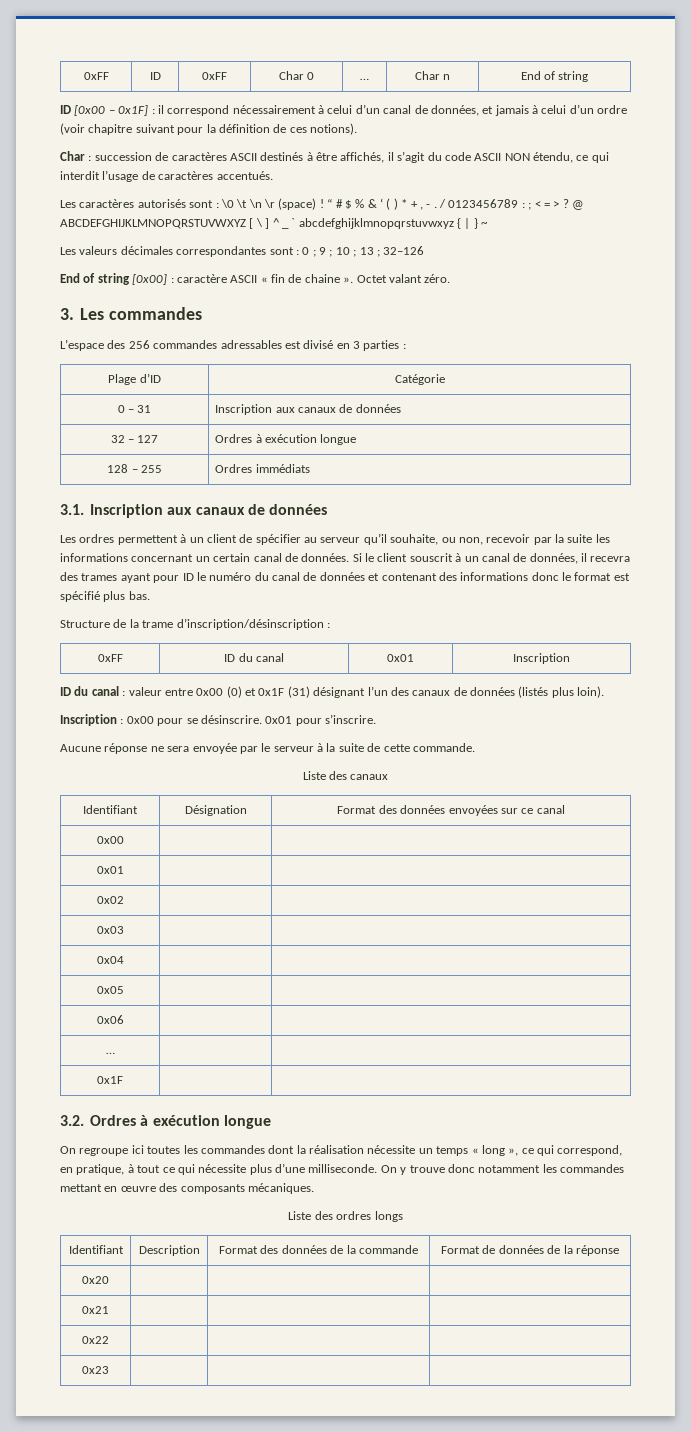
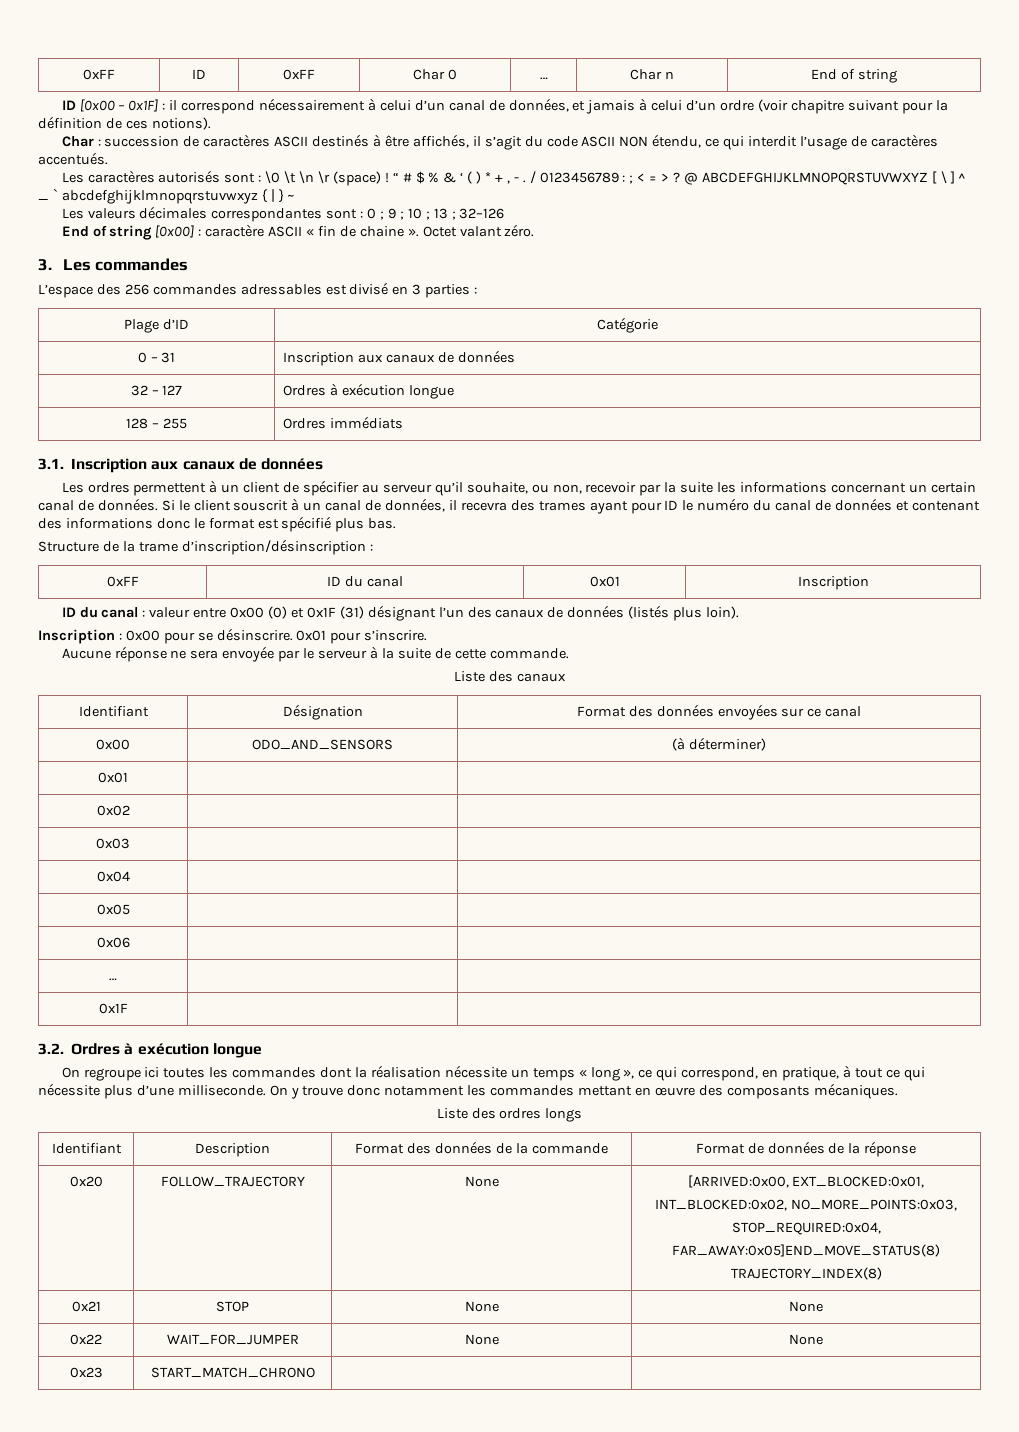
(124, 840) | -> [252,739,393,750] [672,737,766,751] ODO_AND_SENSORS | (à déterminer)
[82,1306,109,1314] [82,1336,109,1344] | | // 0x21 | | | // 0x22 | | | -> [160,1176,305,1187] [464,1176,499,1187] [687,1175,925,1188] [655,1199,957,1211] [731,1222,881,1235] [672,1244,940,1257] [730,1267,882,1280] [71,1301,101,1312] [216,1301,249,1312] [464,1301,499,1312] [789,1301,823,1312] [70,1334,102,1345] [166,1334,299,1345] [464,1334,499,1345] [789,1334,823,1345] FOLLOW_TRAJECTORY | None | [ARRIVED:0x00, EXT_BLOCKED:0x01, // INT_BLOCKED:0x02, NO_MORE_POINTS:0x03, // STOP_REQUIRED:0x04, // FAR_AWAY:0x05]END_MOVE_STATUS(8) // TRAJECTORY_INDEX(8) // 0x21 | STOP | None | None // 0x22 | WAIT_FOR_JUMPER | None | None
(109, 1370) none -> [150,1367,315,1378] START_MATCH_CHRONO

